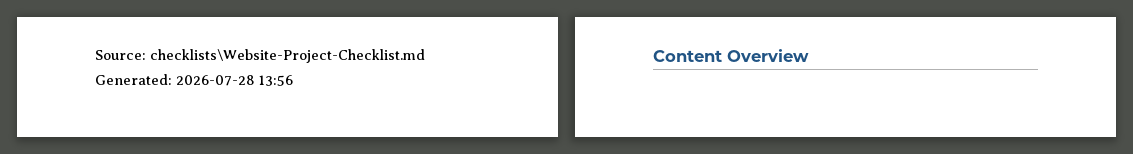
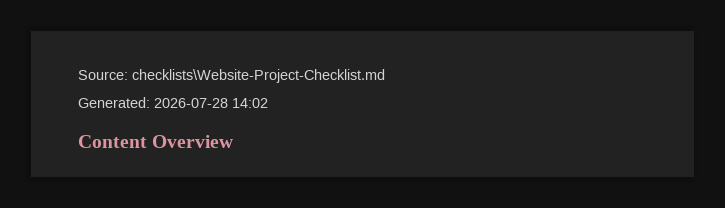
[259,75,293,86] 13:56 -> [232,98,268,108] 14:02

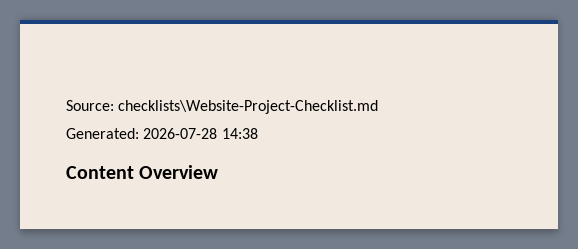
[232,98,268,108] 14:02 -> [221,128,258,139] 14:38

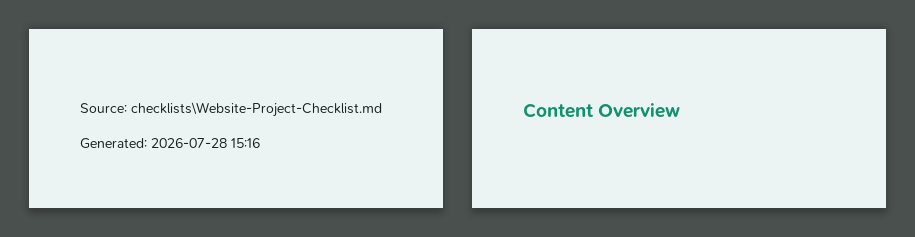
[221,128,258,139] 14:38 -> [231,138,260,148] 15:16

